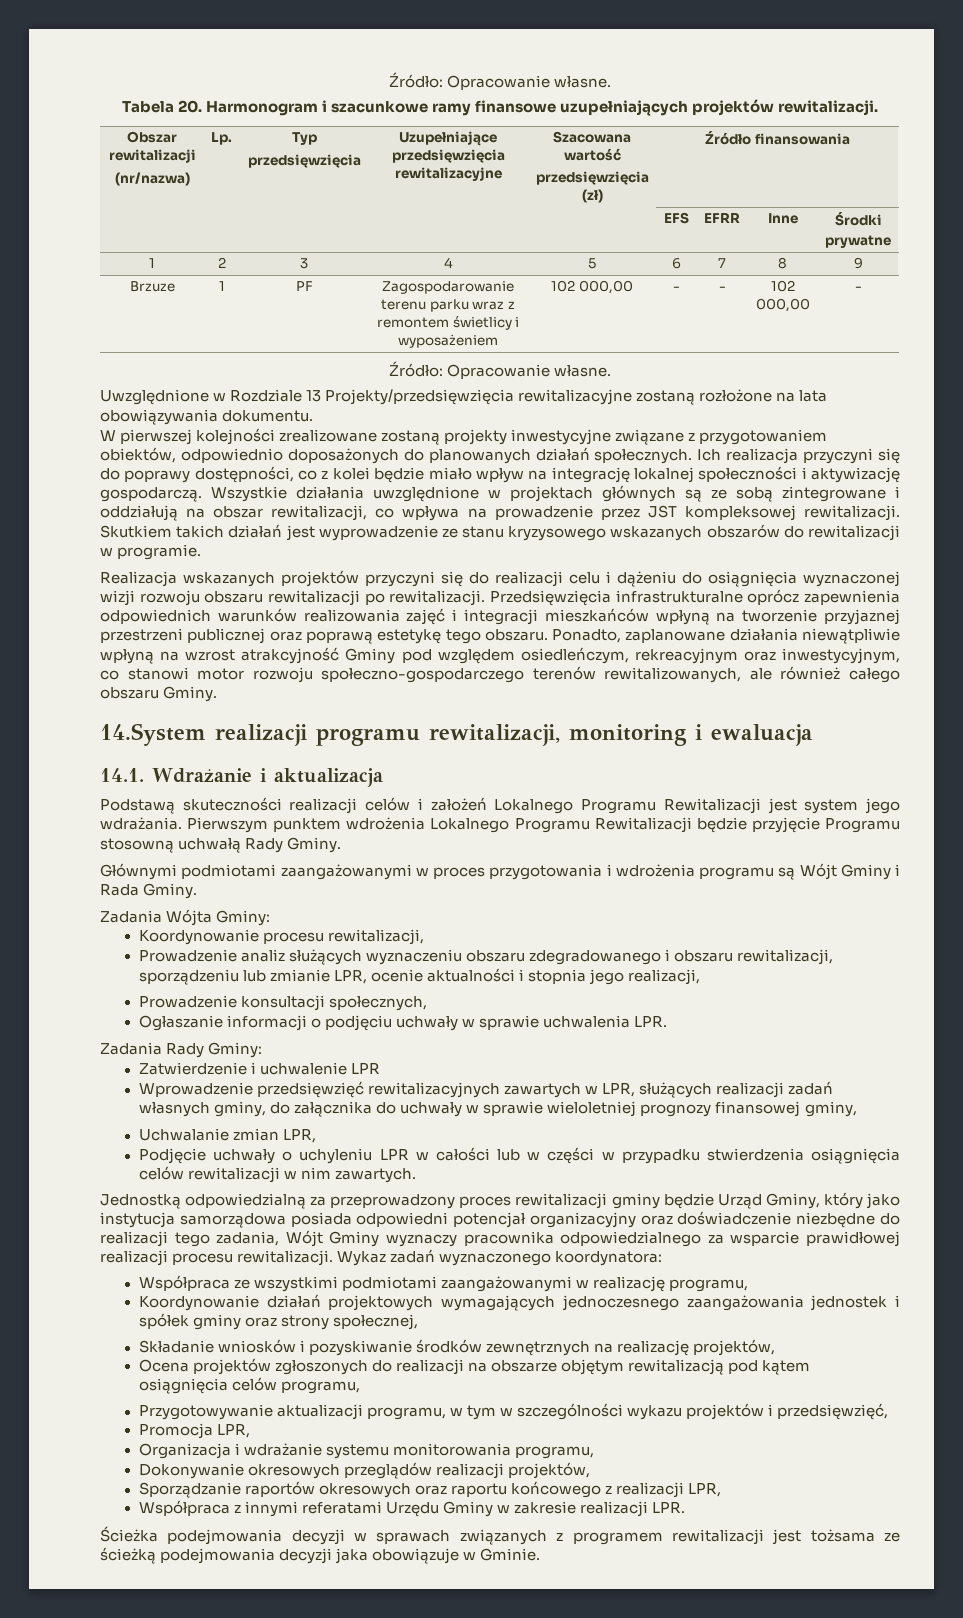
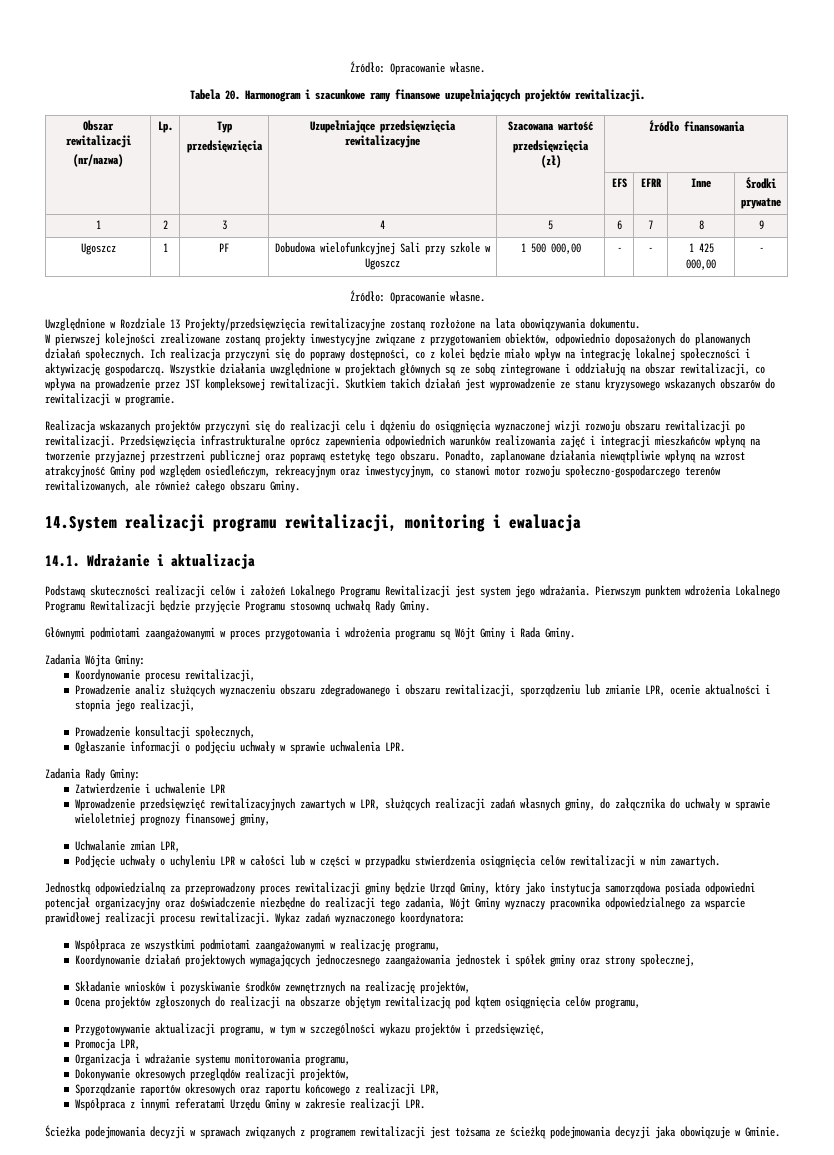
[129,281,175,292] Brzuze -> [80,243,116,255] Ugoszcz
[381,281,514,294] [381,299,515,312] [376,316,520,330] [397,334,498,348] [551,280,576,292] Zagospodarowanie terenu parku wraz z remontem świetlicy i wyposażeniem | 102 -> [275,242,491,255] [365,258,400,270] [520,243,546,253] Dobudowa wielofunkcyjnej Sali przy szkole w Ugoszcz | 1 500
[770,280,795,292] 102 -> [688,243,714,253] 1 425

